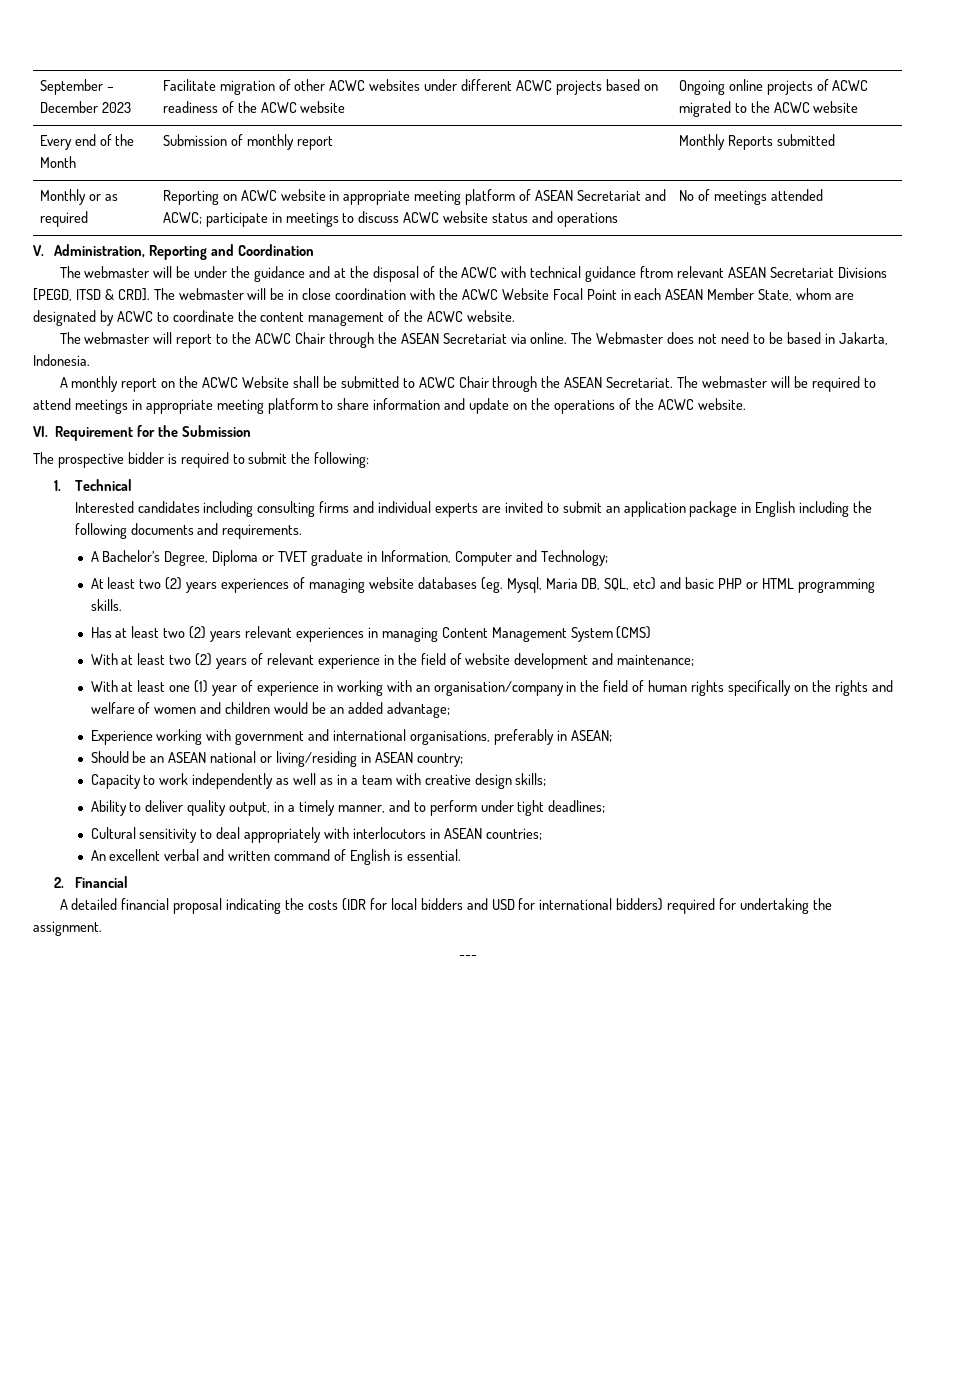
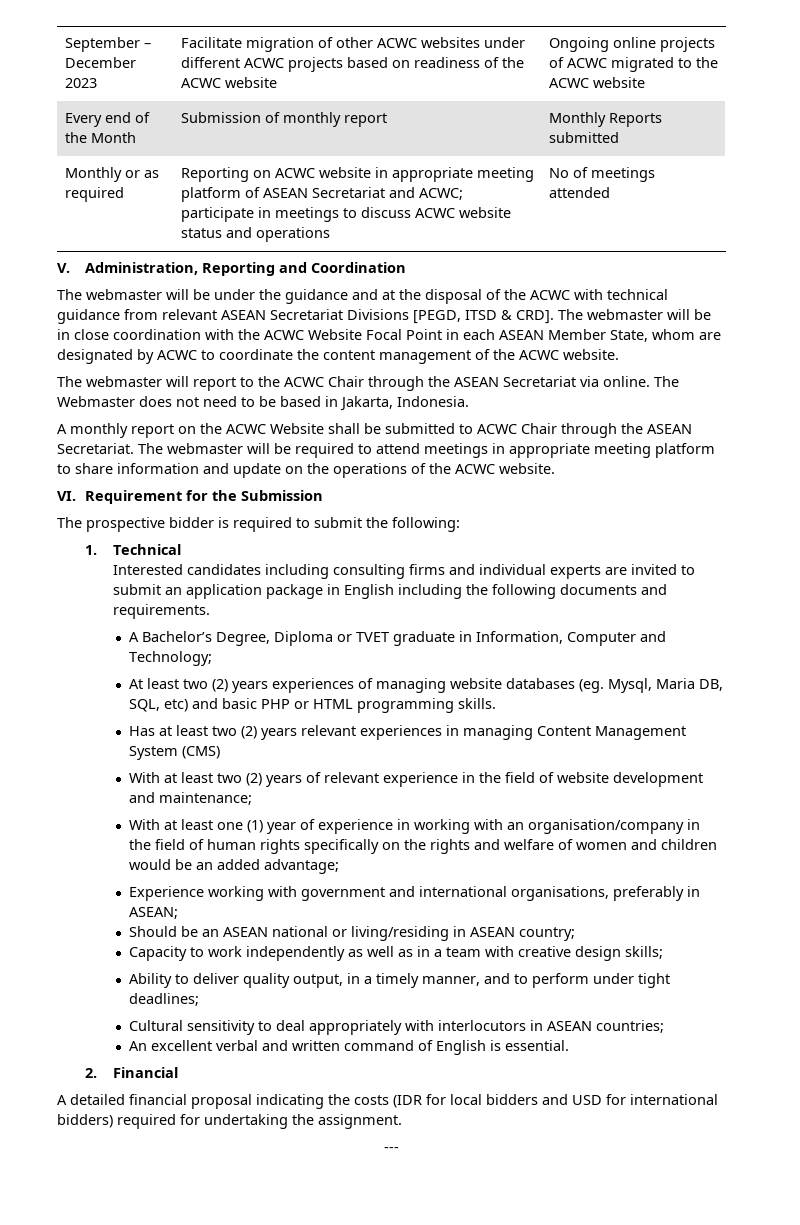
[640,266,674,278] ftrom -> [124,309,158,320] from

